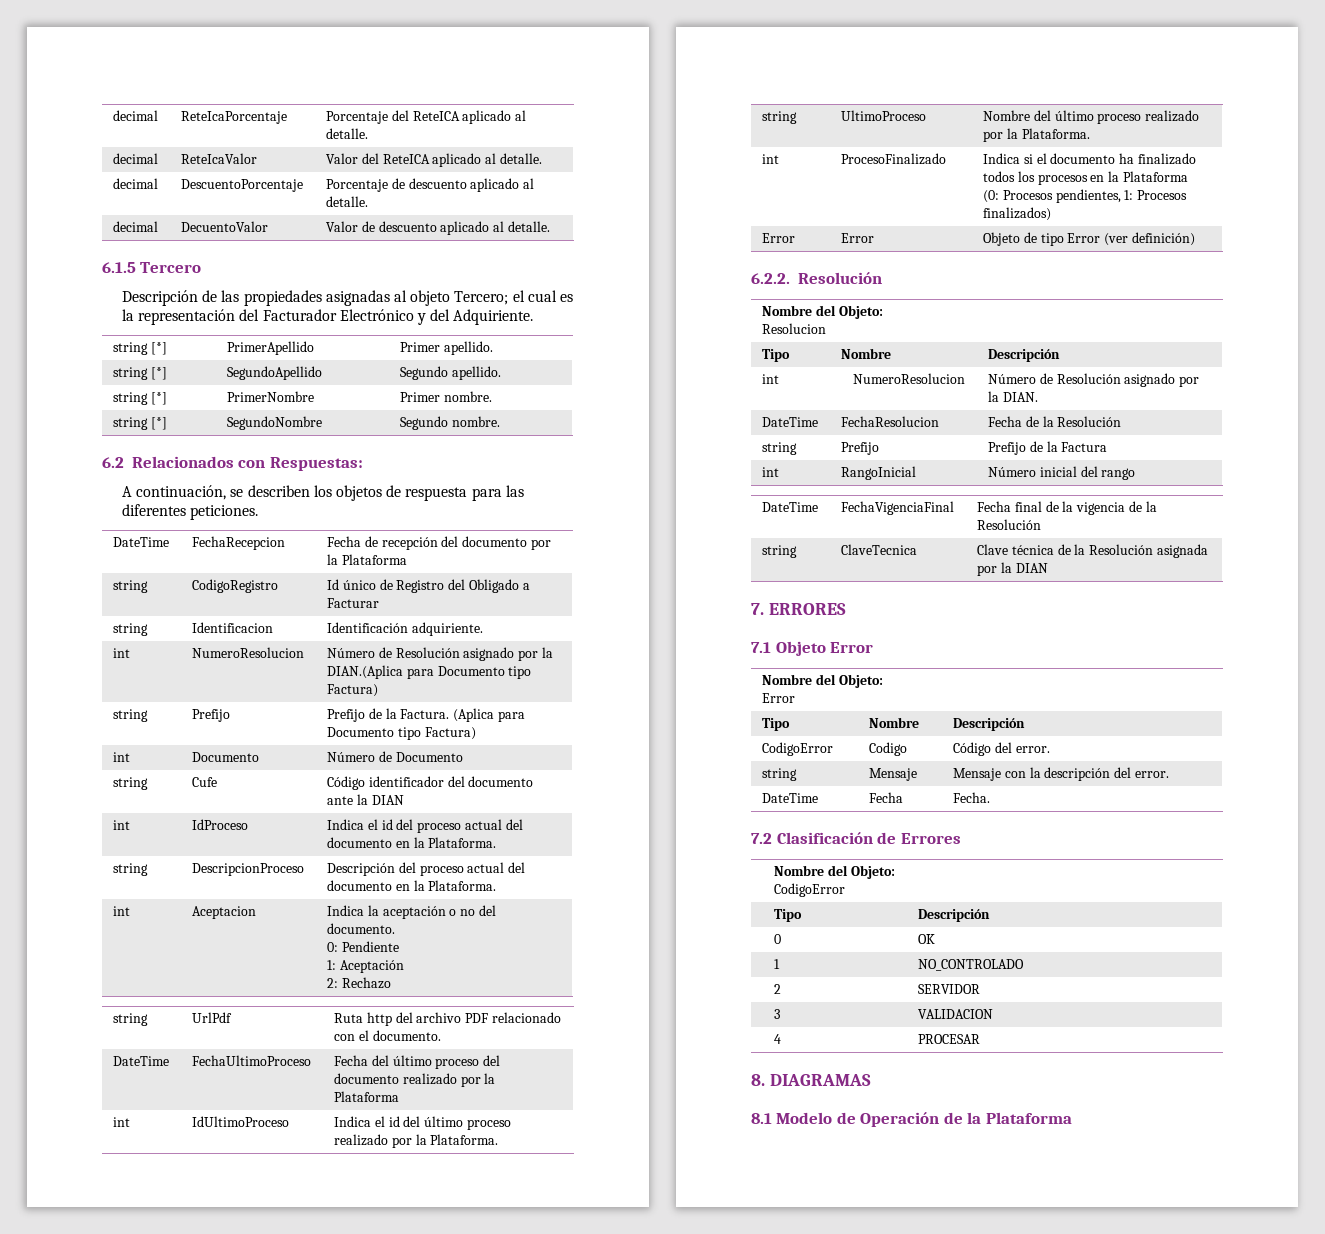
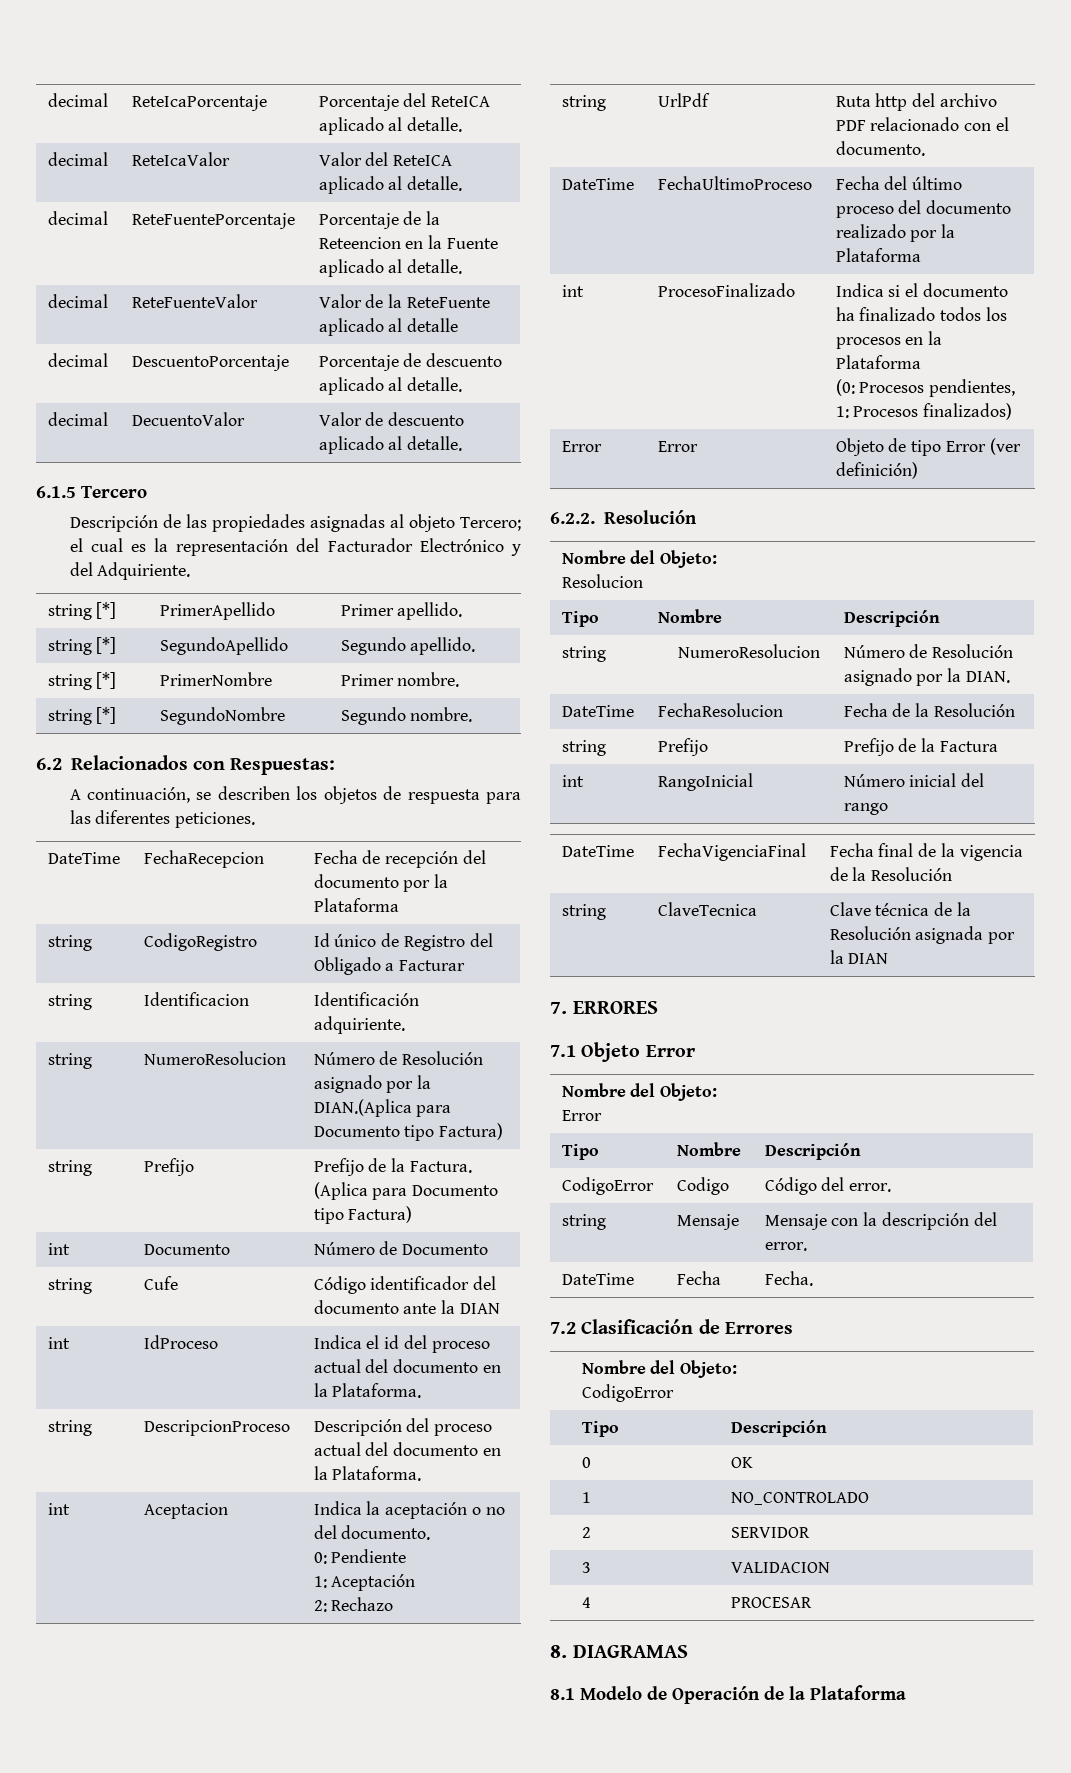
(543, 158) none -> [47,211,108,225] [131,213,295,229] [318,211,441,229] [318,235,498,249] [318,259,463,277] [47,294,108,308] [131,294,258,308] [318,294,490,308] [318,318,459,336] // decimal | ReteFuentePorcentaje | Porcentaje de la Reteencion en la Fuente aplicado al detalle. // decimal | ReteFuenteValor | Valor de la ReteFuente aplicado al detalle
[113,648,131,658] int -> [47,1053,92,1069] string
[113,1117,131,1127] [192,1116,290,1127] [334,1116,512,1130] [334,1134,499,1148] [762,111,798,124] [841,110,927,121] [983,110,1200,124] [983,128,1090,142] // int | IdUltimoProceso | Indica el id del último proceso realizado por la Plataforma. // string | UltimoProceso | Nombre del último proceso realizado por la Plataforma. -> (921, 255) none
[762,374,780,384] int -> [561,646,606,662] string

